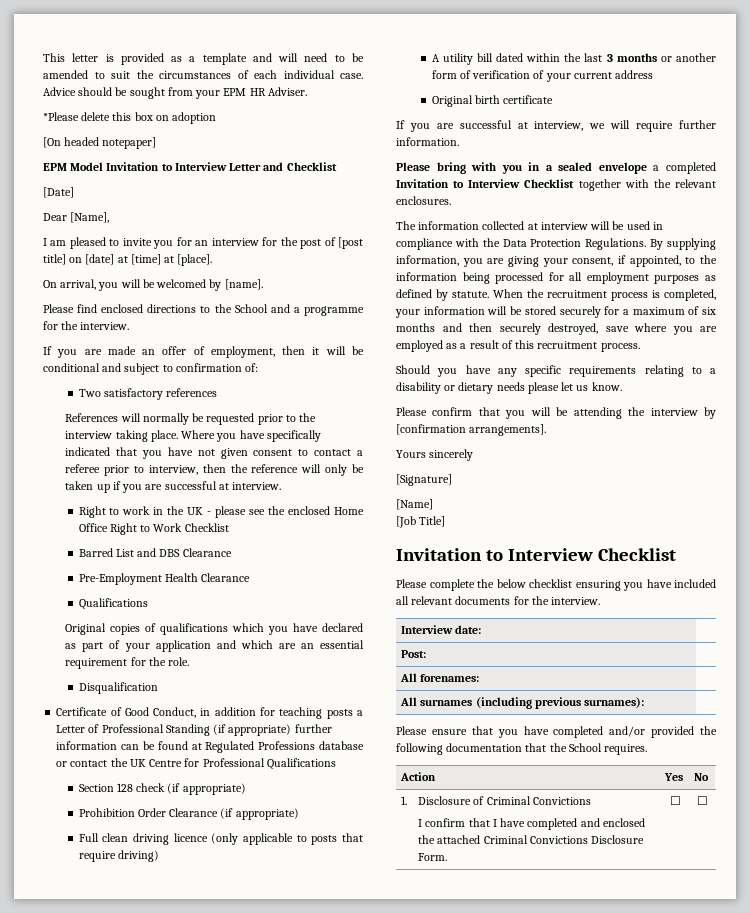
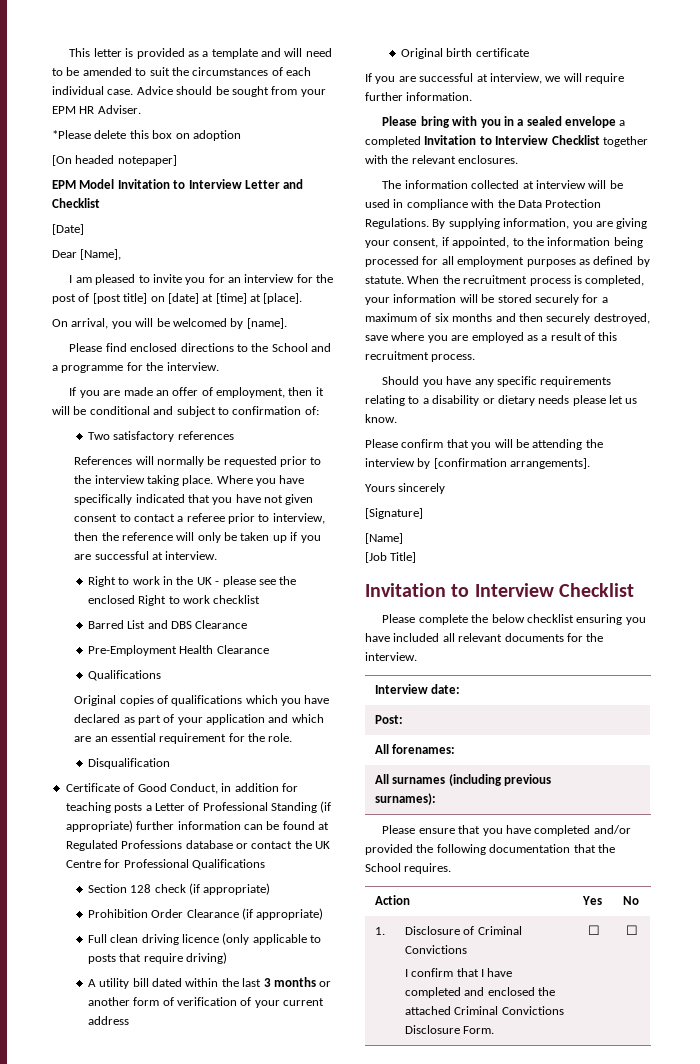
[333,507,364,515] [78,523,229,535] Home Office Right to Work Checklist -> [138,595,261,606] Right to work checklist

